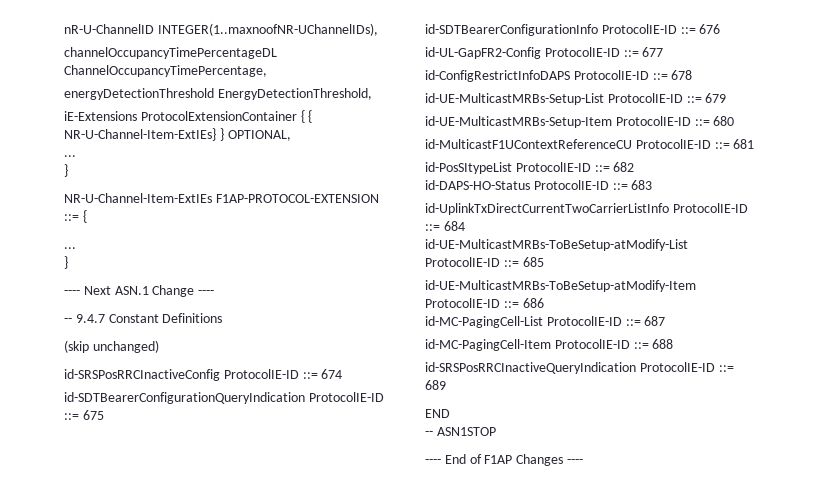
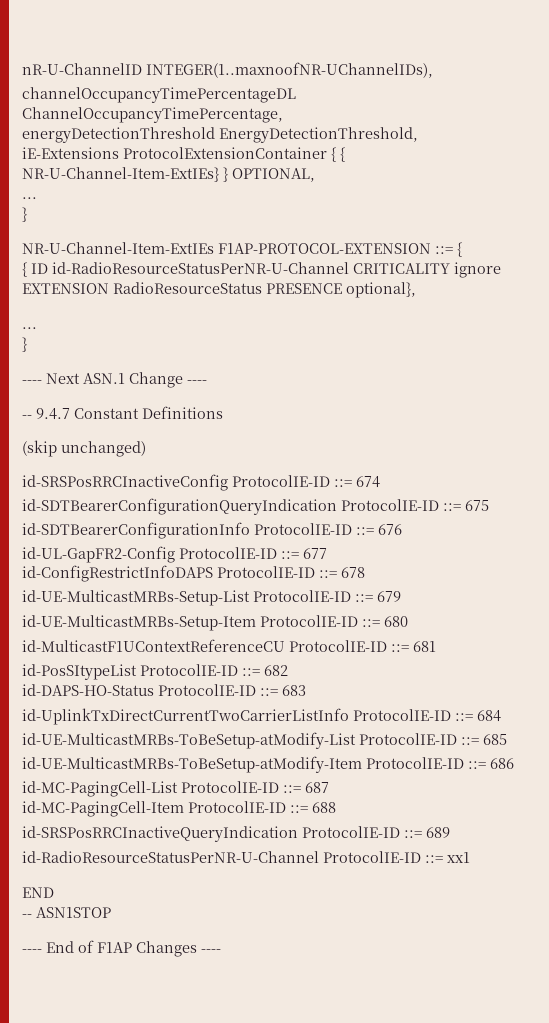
(87, 216) none -> [22,262,501,278] [22,282,416,298] // { ID id-RadioResourceStatusPerNR-U-Channel CRITICALITY ignore EXTENSION RadioResourceStatus PRESENCE optional},
(446, 385) none -> [22,851,470,863] // id-RadioResourceStatusPerNR-U-Channel ProtocolIE-ID ::= xx1

